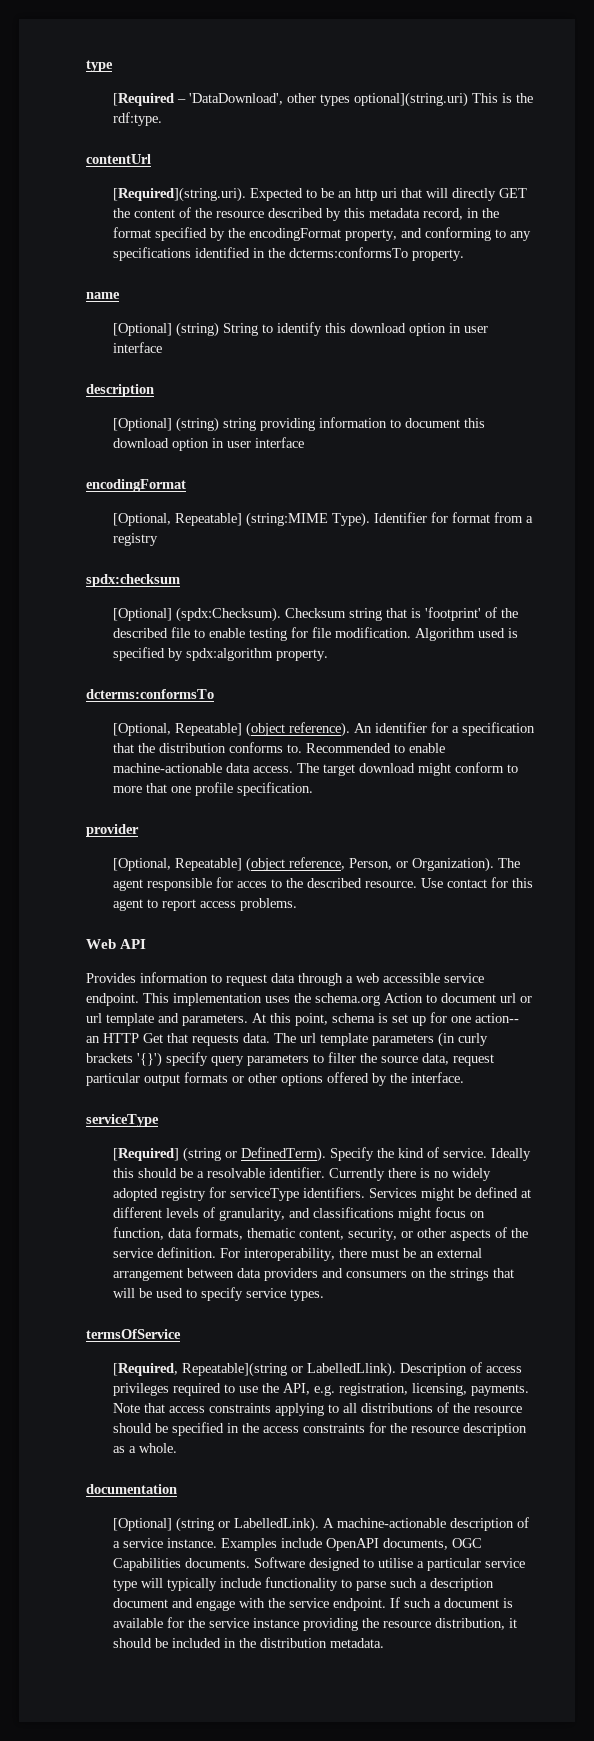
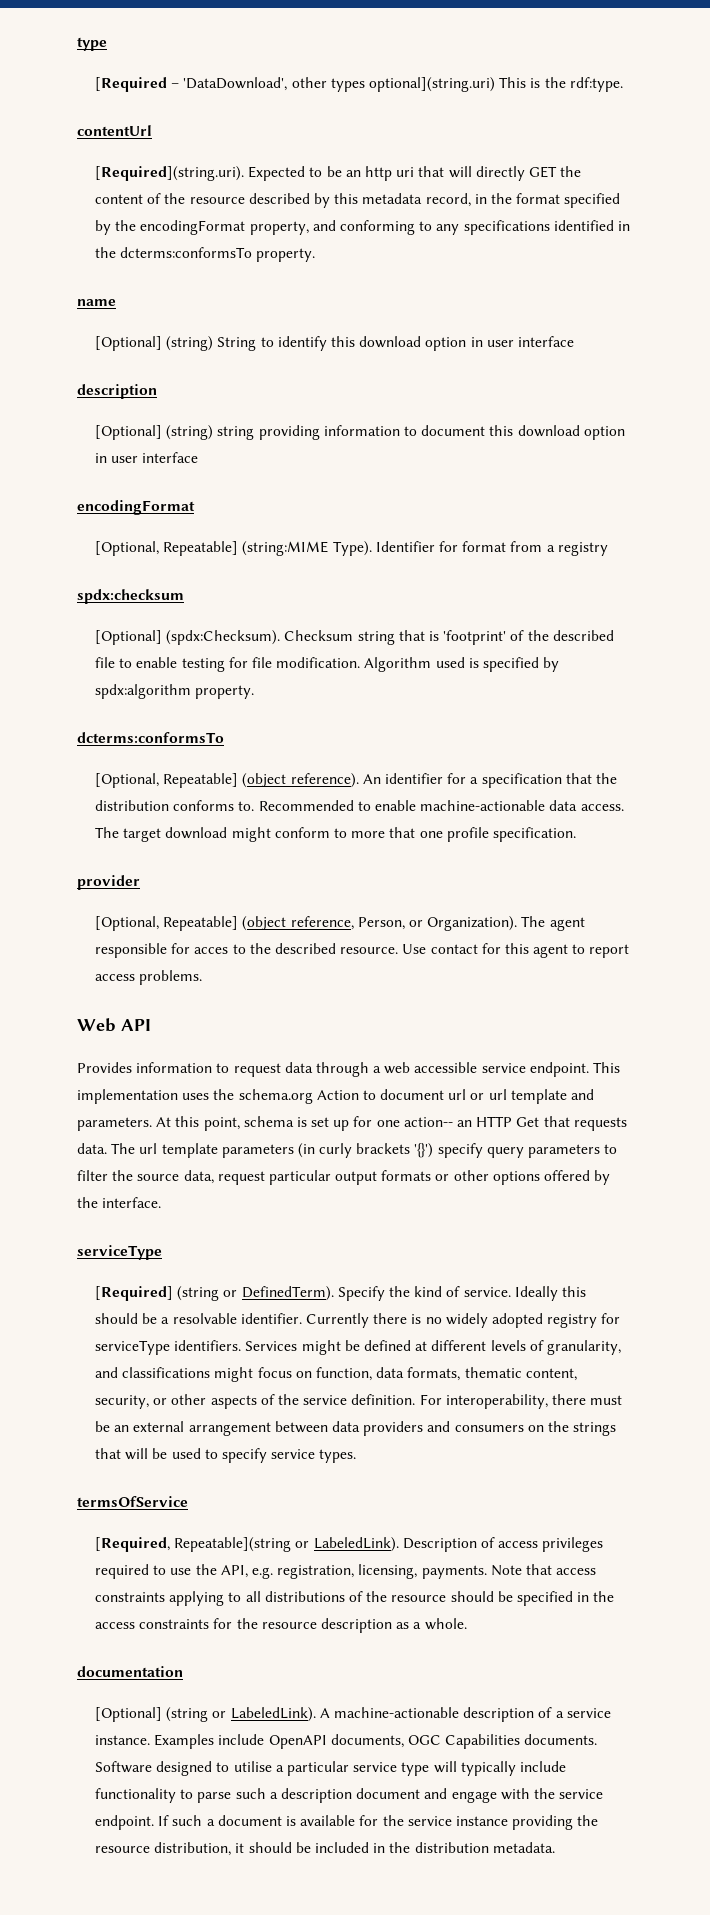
[307,1362,397,1377] LabelledLlink). -> [313,1537,399,1552] LabeledLink).
[234,1517,320,1532] LabelledLink). -> [230,1707,316,1722] LabeledLink).

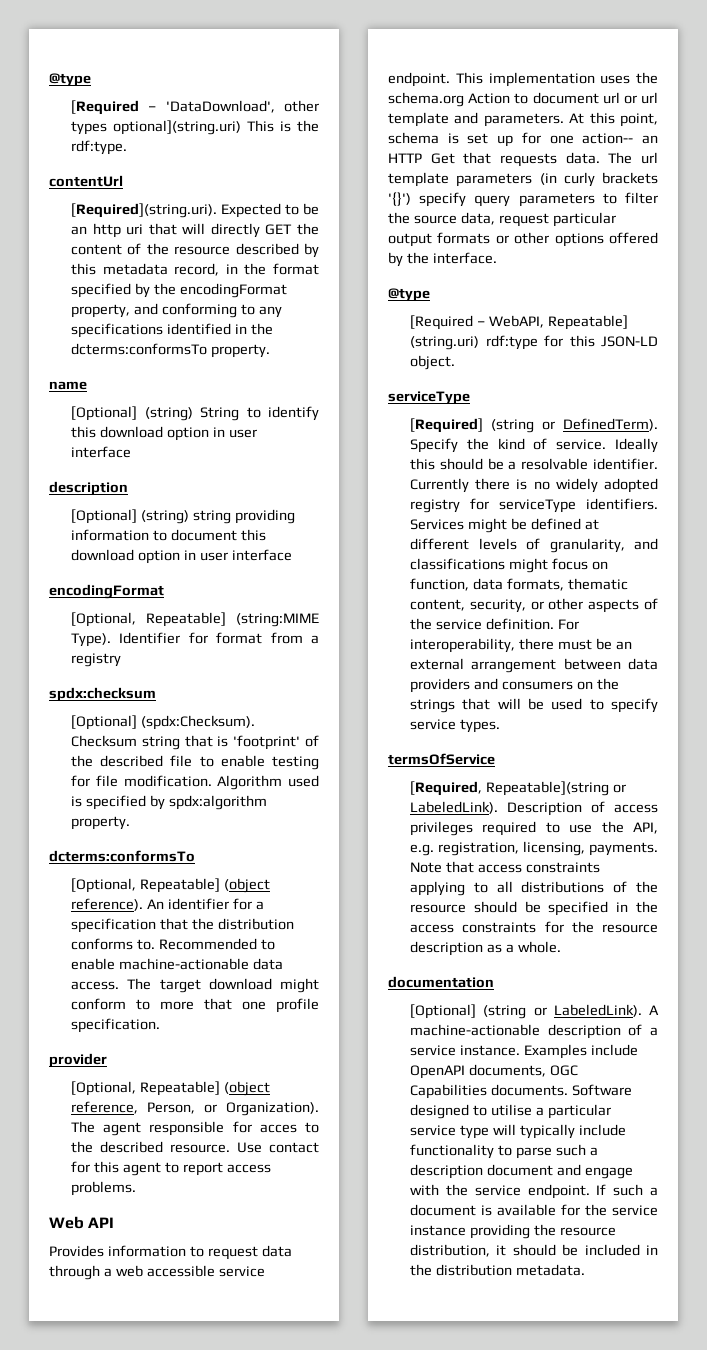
[77,37,107,51] type -> [49,73,91,87] @type
(162, 1202) none -> [388,288,430,302] [410,315,628,330] [410,335,658,350] [410,355,456,370] // @type // [Required – WebAPI, Repeatable] (string.uri) rdf:type for this JSON-LD object.

